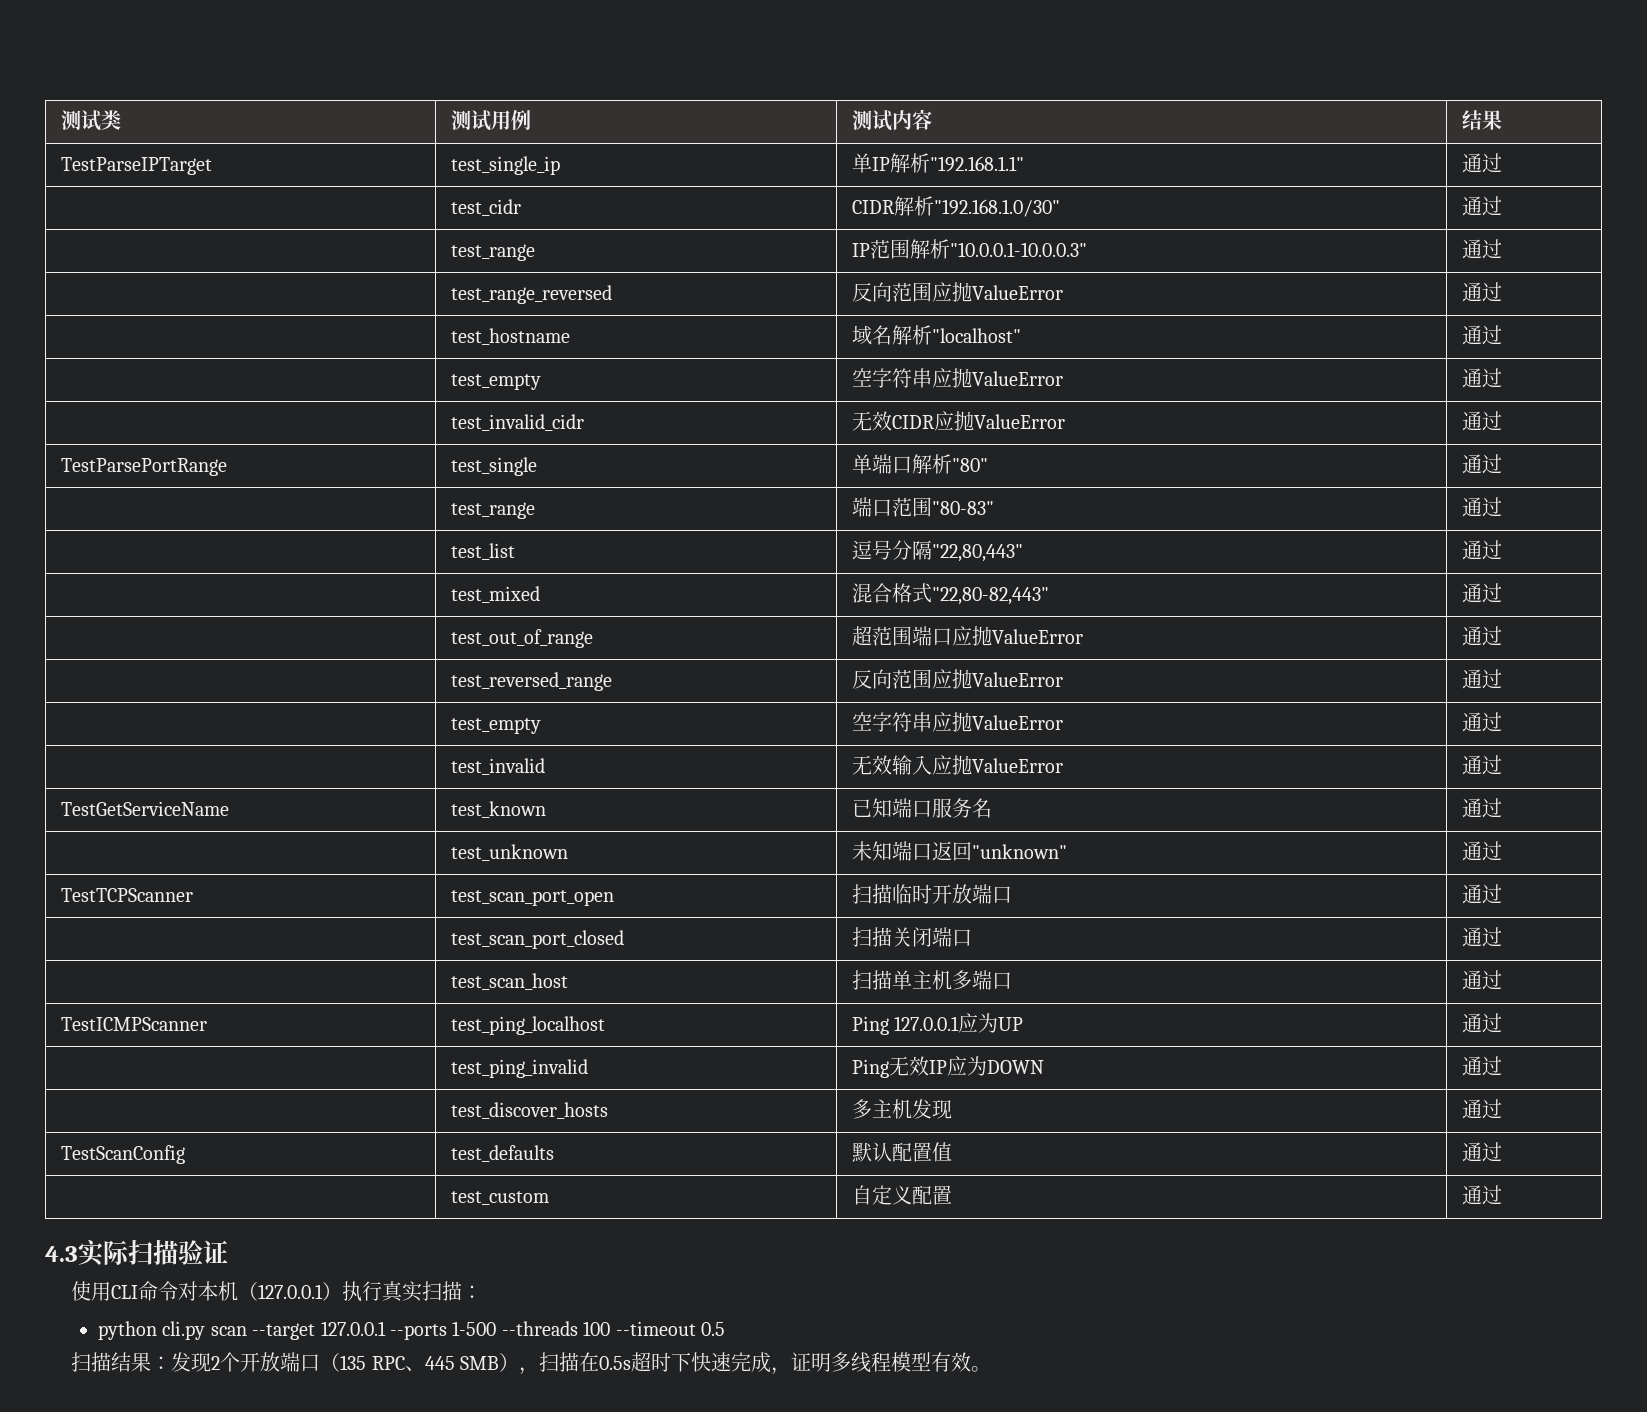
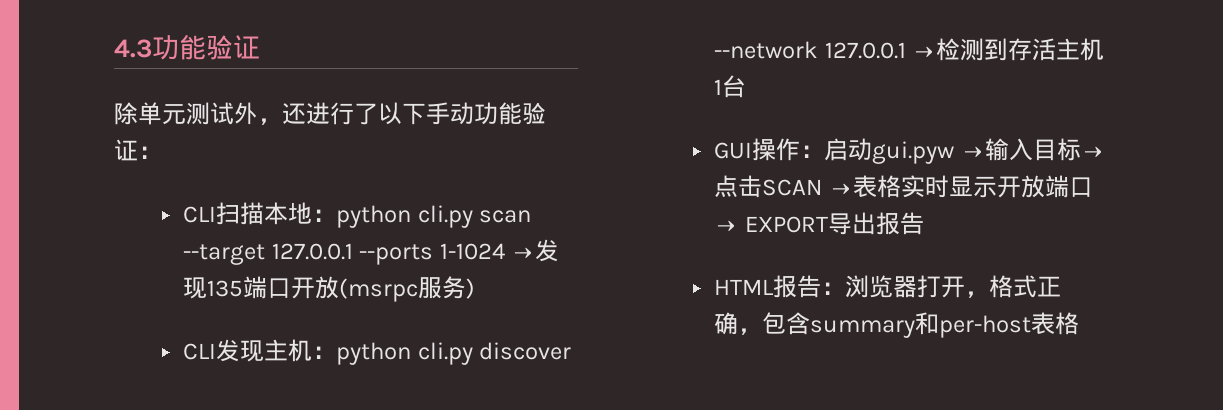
[60,110,121,131] [450,109,531,131] [851,109,932,131] [1461,110,1502,130] [60,157,212,175] [450,156,560,175] [851,153,1024,173] [1461,153,1502,173] [450,199,521,216] [851,196,1060,217] [1461,196,1502,216] [450,244,535,261] [851,239,1087,259] [1461,239,1502,259] [450,285,612,304] [851,282,1063,302] [1461,282,1502,302] [450,328,570,345] [851,325,1021,345] [1461,325,1502,345] [450,374,541,390] [851,368,1063,388] [1461,368,1502,388] [450,414,584,431] [851,411,1065,431] [1461,411,1502,431] [60,458,227,476] [450,457,537,476] [851,454,988,474] [1461,454,1502,474] [450,502,535,519] [851,497,994,517] [1461,497,1502,517] [450,543,515,560] [851,540,1023,562] [1461,540,1502,560] [450,586,540,603] [851,583,1049,605] [1461,583,1502,603] [450,629,593,648] [851,626,1083,646] [1461,626,1502,646] [450,672,612,691] [851,669,1063,689] [1461,669,1502,689] [450,718,541,734] [851,712,1063,732] [1461,712,1502,732] [450,758,545,775] [851,755,1063,775] [1461,755,1502,775] [60,801,229,816] [450,801,546,818] [851,798,992,818] [1461,798,1502,818] [450,844,568,861] [851,841,1067,861] [1461,841,1502,861] [60,888,193,902] [450,890,614,906] [851,884,1012,904] [1461,884,1502,904] [450,930,624,949] [851,927,972,947] [1461,927,1502,947] [450,973,568,990] [851,970,1012,990] [1461,970,1502,990] [60,1017,207,1031] [450,1016,605,1035] [851,1013,1023,1035] [1461,1013,1502,1033] [450,1059,588,1078] [851,1056,1044,1078] [1461,1056,1502,1076] [450,1102,608,1119] [851,1099,952,1119] [1461,1099,1502,1119] [60,1145,185,1164] [450,1145,554,1162] [851,1142,952,1162] [1461,1142,1502,1162] [450,1191,549,1205] [851,1185,952,1205] [1461,1185,1502,1205] [45,1240,228,1266] [71,1281,483,1302] 测试类 | 测试用例 | 测试内容 | 结果 // TestParseIPTarget | test_single_ip | 单IP解析"192.168.1.1" | 通过 // | test_cidr | CIDR解析"192.168.1.0/30" | 通过 // | test_range | IP范围解析"10.0.0.1-10.0.0.3" | 通过 // | test_range_reversed | 反向范围应抛ValueError | 通过 // | test_hostname | 域名解析"localhost" | 通过 // | test_empty | 空字符串应抛ValueError | 通过 // | test_invalid_cidr | 无效CIDR应抛ValueError | 通过 // TestParsePortRange | test_single | 单端口解析"80" | 通过 // | test_range | 端口范围"80-83" | 通过 // | test_list | 逗号分隔"22,80,443" | 通过 // | test_mixed | 混合格式"22,80-82,443" | 通过 // | test_out_of_range | 超范围端口应抛ValueError | 通过 // | test_reversed_range | 反向范围应抛ValueError | 通过 // | test_empty | 空字符串应抛ValueError | 通过 // | test_invalid | 无效输入应抛ValueError | 通过 // TestGetServiceName | test_known | 已知端口服务名 | 通过 // | test_unknown | 未知端口返回"unknown" | 通过 // TestTCPScanner | test_scan_port_open | 扫描临时开放端口 | 通过 // | test_scan_port_closed | 扫描关闭端口 | 通过 // | test_scan_host | 扫描单主机多端口 | 通过 // TestICMPScanner | test_ping_localhost | Ping 127.0.0.1应为UP | 通过 // | test_ping_invalid | Ping无效IP应为DOWN | 通过 // | test_discover_hosts | 多主机发现 | 通过 // TestScanConfig | test_defaults | 默认配置值 | 通过 // | test_custom | 自定义配置 | 通过 // 4.3实际扫描验证 // 使用CLI命令对本机（127.0.0.1）执行真实扫描： // -> [114,35,260,60] [114,102,546,125] [114,139,162,161] [183,202,337,225] 4.3功能验证 // 除单元测试外，还进行了以下手动功能验证： // CLI扫描本地：
[452,1321,726,1336] [71,1352,992,1375] 1-500 --threads 100 --timeout 0.5 // 扫描结果：发现2个开放端口（135 RPC、445 SMB），扫描在0.5s超时下快速完成，证明多线程模型有效。 -> [439,239,560,262] [183,276,476,302] [183,339,572,365] [714,38,1105,61] [714,75,747,98] [714,138,1105,164] [714,175,1093,198] [714,212,924,235] [714,275,1062,298] [714,312,1080,338] 1-1024 →发现135端口开放(msrpc服务) // CLI发现主机：python cli.py discover --network 127.0.0.1 →检测到存活主机1台 // GUI操作：启动gui.pyw →输入目标→点击SCAN →表格实时显示开放端口→ EXPORT导出报告 // HTML报告：浏览器打开，格式正确，包含summary和per-host表格

